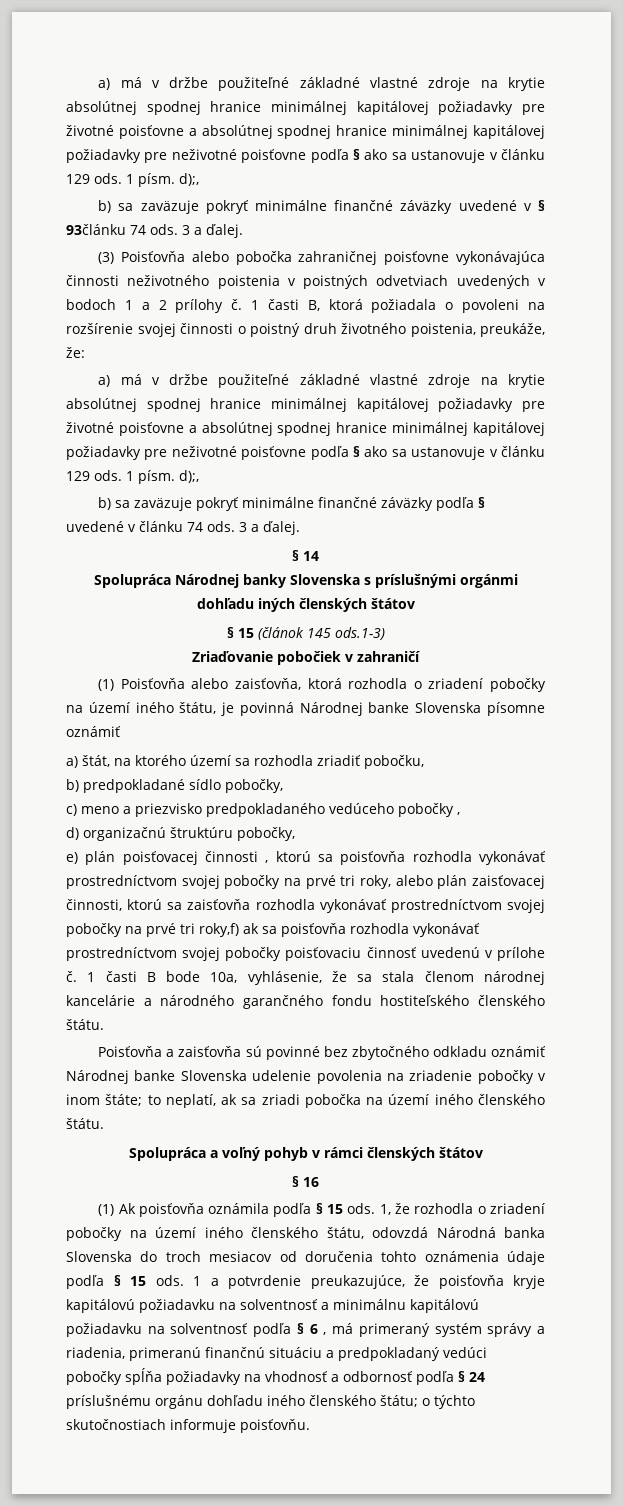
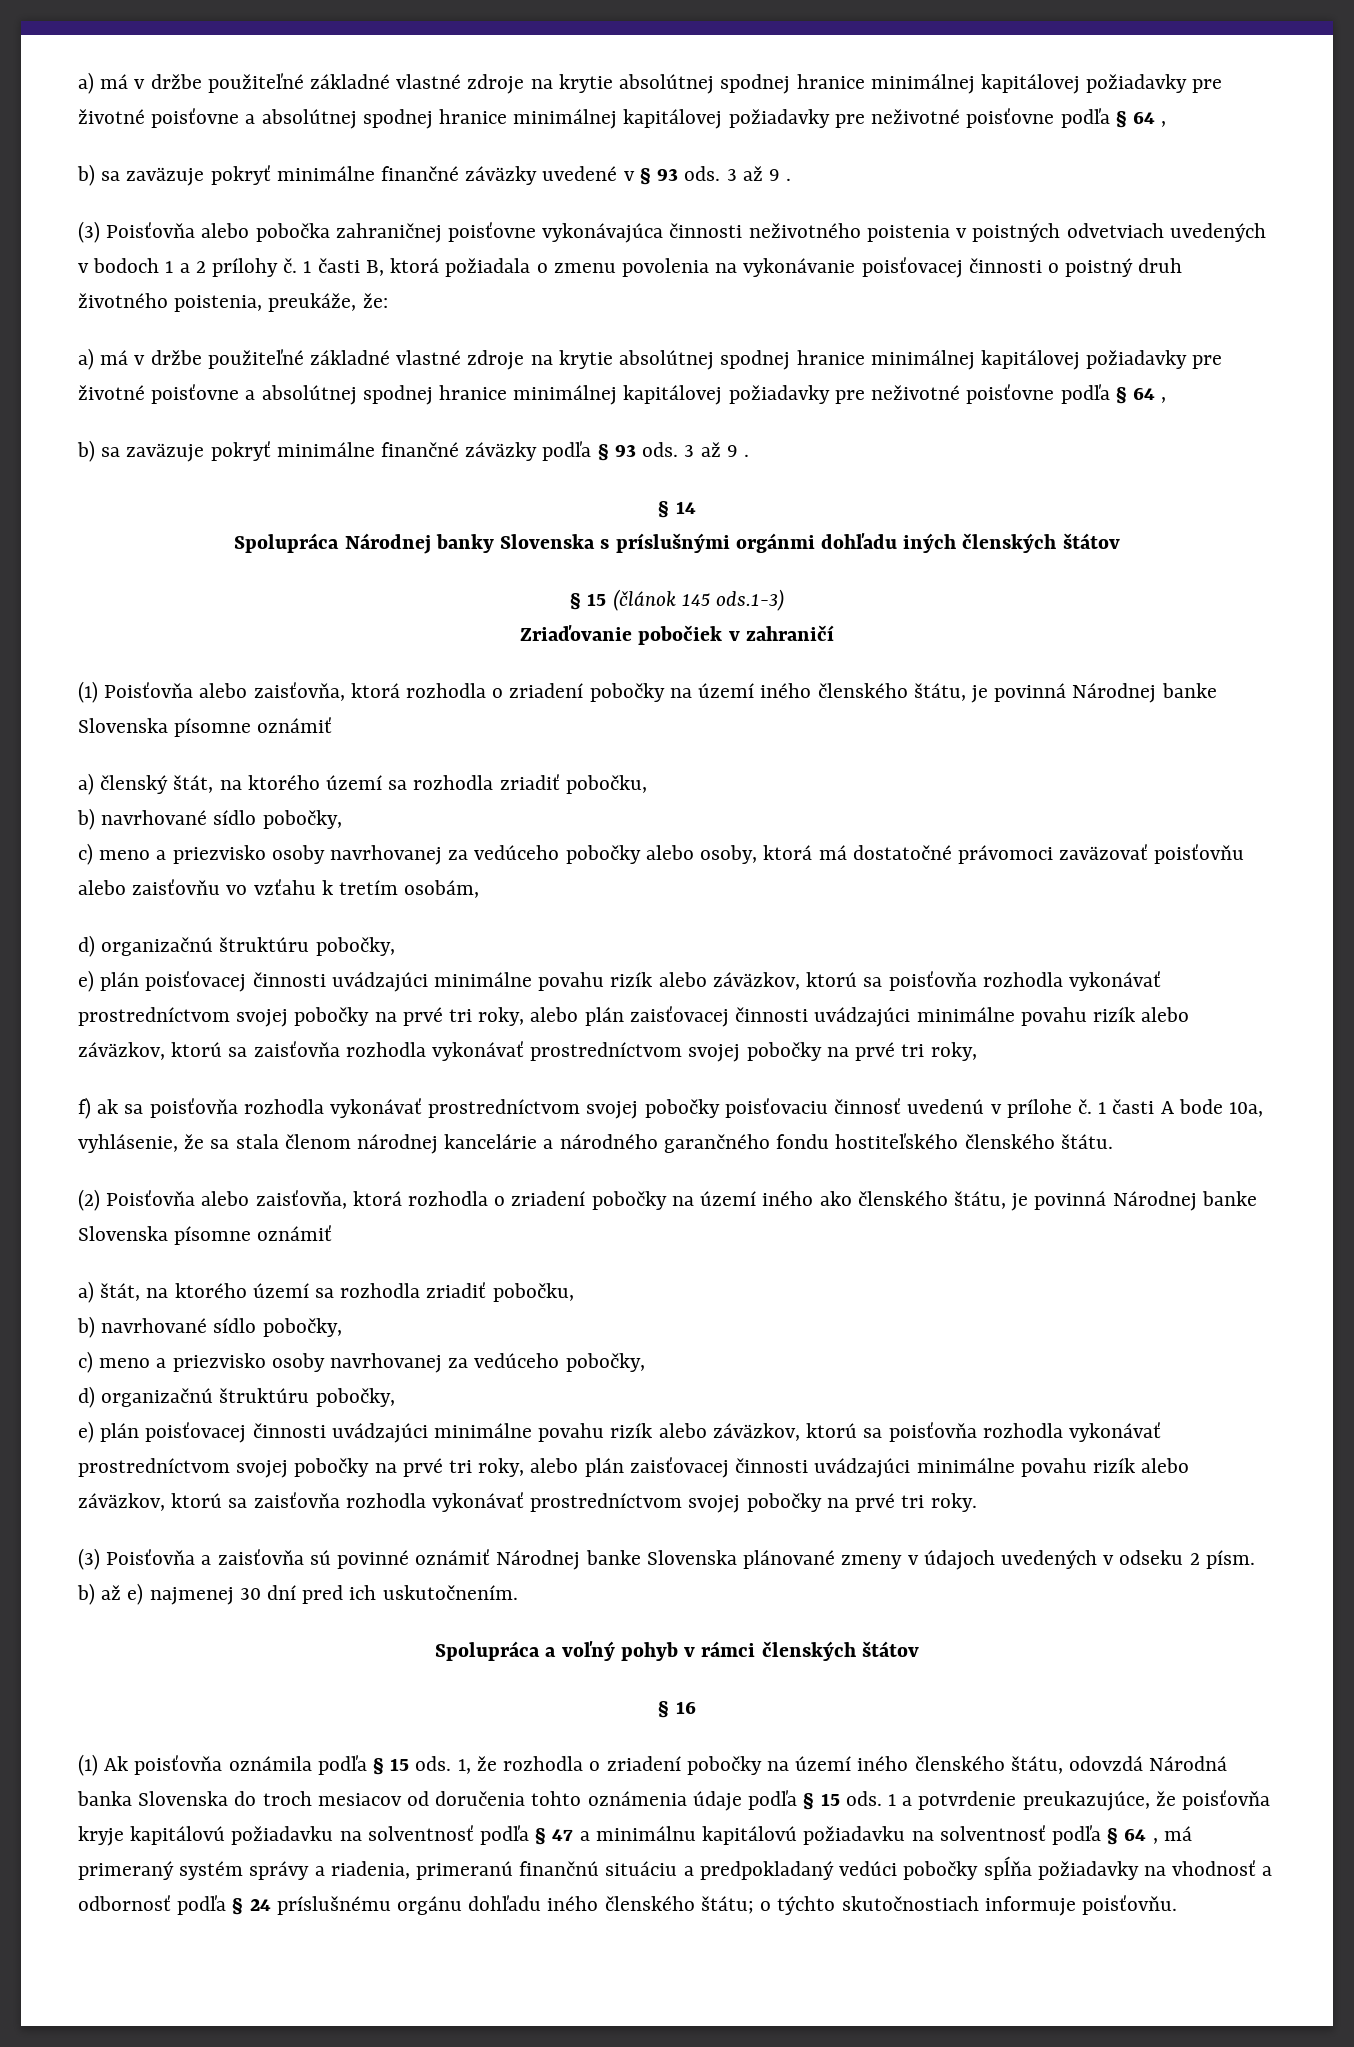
[364,149,545,163] [66,173,199,187] ako sa ustanovuje v článku 129 ods. 1 písm. d);, -> [1132,111,1167,127] 64 ,
[66,224,243,238] 93článku 74 ods. 3 a ďalej. -> [657,166,792,181] 93 ods. 3 až 9 .
[462,299,545,313] [66,323,176,337] povoleni na rozšírenie svojej -> [553,257,963,278] zmenu povolenia na vykonávanie poisťovacej
[364,446,545,460] [66,470,199,484] ako sa ustanovuje v článku 129 ods. 1 písm. d);, -> [1132,387,1167,403] 64 ,
[66,521,300,535] uvedené v článku 74 ods. 3 a ďalej. -> [614,442,749,457] 93 ods. 3 až 9 .
(174, 707) none -> [817,683,1217,703] [78,717,333,737] [78,773,647,795] [77,808,342,830] [78,843,1245,865] [78,879,480,898] [78,935,395,957] [78,970,1161,992] [78,1006,1190,1027] [78,1041,977,1062] [78,1097,1263,1119] [78,1133,1113,1154] [78,1189,948,1211] členského štátu, je povinná Národnej banke Slovenska písomne oznámiť // a) členský štát, na ktorého území sa rozhodla zriadiť pobočku, // b) navrhované sídlo pobočky, // c) meno a priezvisko osoby navrhovanej za vedúceho pobočky alebo osoby, ktorá má dostatočné právomoci zaväzovať poisťovňu alebo zaisťovňu vo vzťahu k tretím osobám, // d) organizačnú štruktúru pobočky, // e) plán poisťovacej činnosti uvádzajúci minimálne povahu rizík alebo záväzkov, ktorú sa poisťovňa rozhodla vykonávať prostredníctvom svojej pobočky na prvé tri roky, alebo plán zaisťovacej činnosti uvádzajúci minimálne povahu rizík alebo záväzkov, ktorú sa zaisťovňa rozhodla vykonávať prostredníctvom svojej pobočky na prvé tri roky, // f) ak sa poisťovňa rozhodla vykonávať prostredníctvom svojej pobočky poisťovaciu činnosť uvedenú v prílohe č. 1 časti A bode 10a, vyhlásenie, že sa stala členom národnej kancelárie a národného garančného fondu hostiteľského členského štátu. // (2) Poisťovňa alebo zaisťovňa, ktorá rozhodla o zriadení pobočky na území iného ako členského
[83,779,283,793] [66,803,460,817] [66,827,295,841] [66,851,269,865] predpokladané sídlo pobočky, // c) meno a priezvisko predpokladaného vedúceho pobočky , // d) organizačnú štruktúru pobočky, // e) plán poisťovacej činnosti , -> [101,1318,342,1337] [78,1351,645,1373] [78,1386,395,1408] [78,1421,800,1443] navrhované sídlo pobočky, // c) meno a priezvisko osoby navrhovanej za vedúceho pobočky, // d) organizačnú štruktúru pobočky, // e) plán poisťovacej činnosti uvádzajúci minimálne povahu rizík alebo záväzkov,
[66,899,122,911] činnosti, -> [735,1458,1190,1478] [78,1493,165,1511] činnosti uvádzajúci minimálne povahu rizík alebo záväzkov,
[199,923,479,937] [66,947,546,961] [66,971,545,985] [66,995,545,1009] [66,1019,104,1030] roky,f) ak sa poisťovňa rozhodla vykonávať prostredníctvom svojej pobočky poisťovaciu činnosť uvedenú v prílohe č. 1 časti B bode 10a, vyhlásenie, že sa stala členom národnej kancelárie a národného garančného fondu hostiteľského členského štátu. // -> [930,1493,977,1512] [78,1548,100,1570] roky. // (3)
[323,1046,487,1060] bez zbytočného odkladu -> (410, 1559) none
[252,1070,546,1084] [66,1094,545,1108] [66,1118,104,1129] udelenie povolenia na zriadenie pobočky v inom štáte; to neplatí, ak sa zriadi pobočka na území iného členského štátu. -> [743,1550,1255,1570] [77,1583,518,1605] plánované zmeny v údajoch uvedených v odseku 2 písm. b) až e) najmenej 30 dní pred ich uskutočnením.
(317, 1304) none -> [480,1825,574,1845] podľa § 47
[309,1324,318,1334] 6 -> [1124,1828,1147,1841] 64

